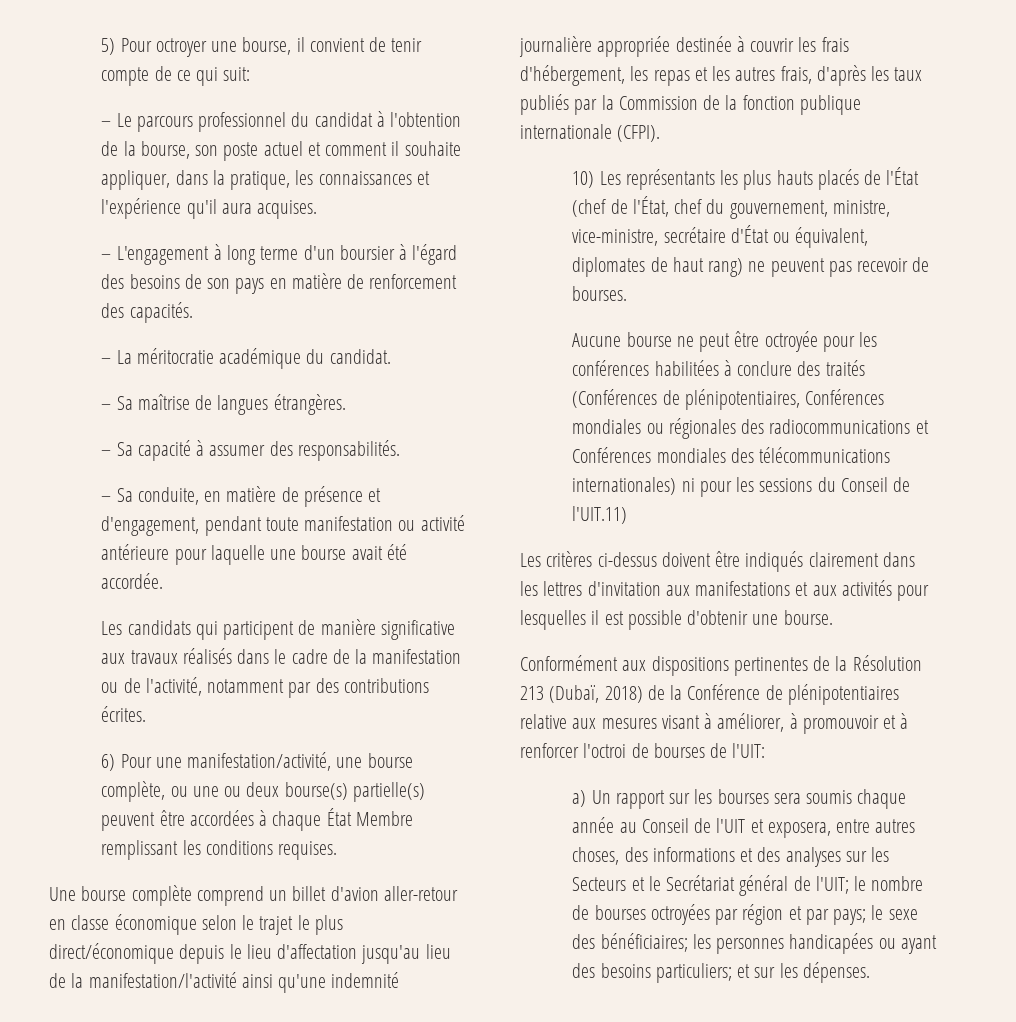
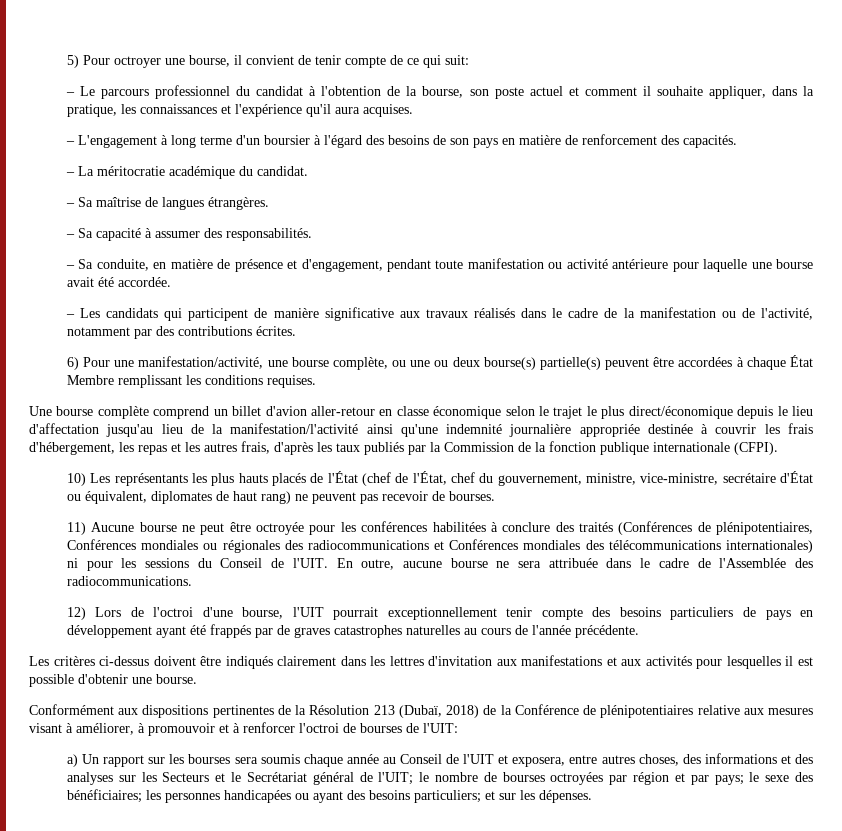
(164, 581) none -> [65,314,75,318] –
(628, 293) none -> [66,522,86,535] 11)
[572,506,628,524] l'UIT.11) -> [292,558,814,570] [66,576,192,586] [66,607,813,620] [66,624,639,638] l'UIT. En outre, aucune bourse ne sera attribuée dans le cadre de l'Assemblée des radiocommunications. // 12) Lors de l'octroi d'une bourse, l'UIT pourrait exceptionnellement tenir compte des besoins particuliers de pays en développement ayant été frappés par de graves catastrophes naturelles au cours de l'année précédente.

